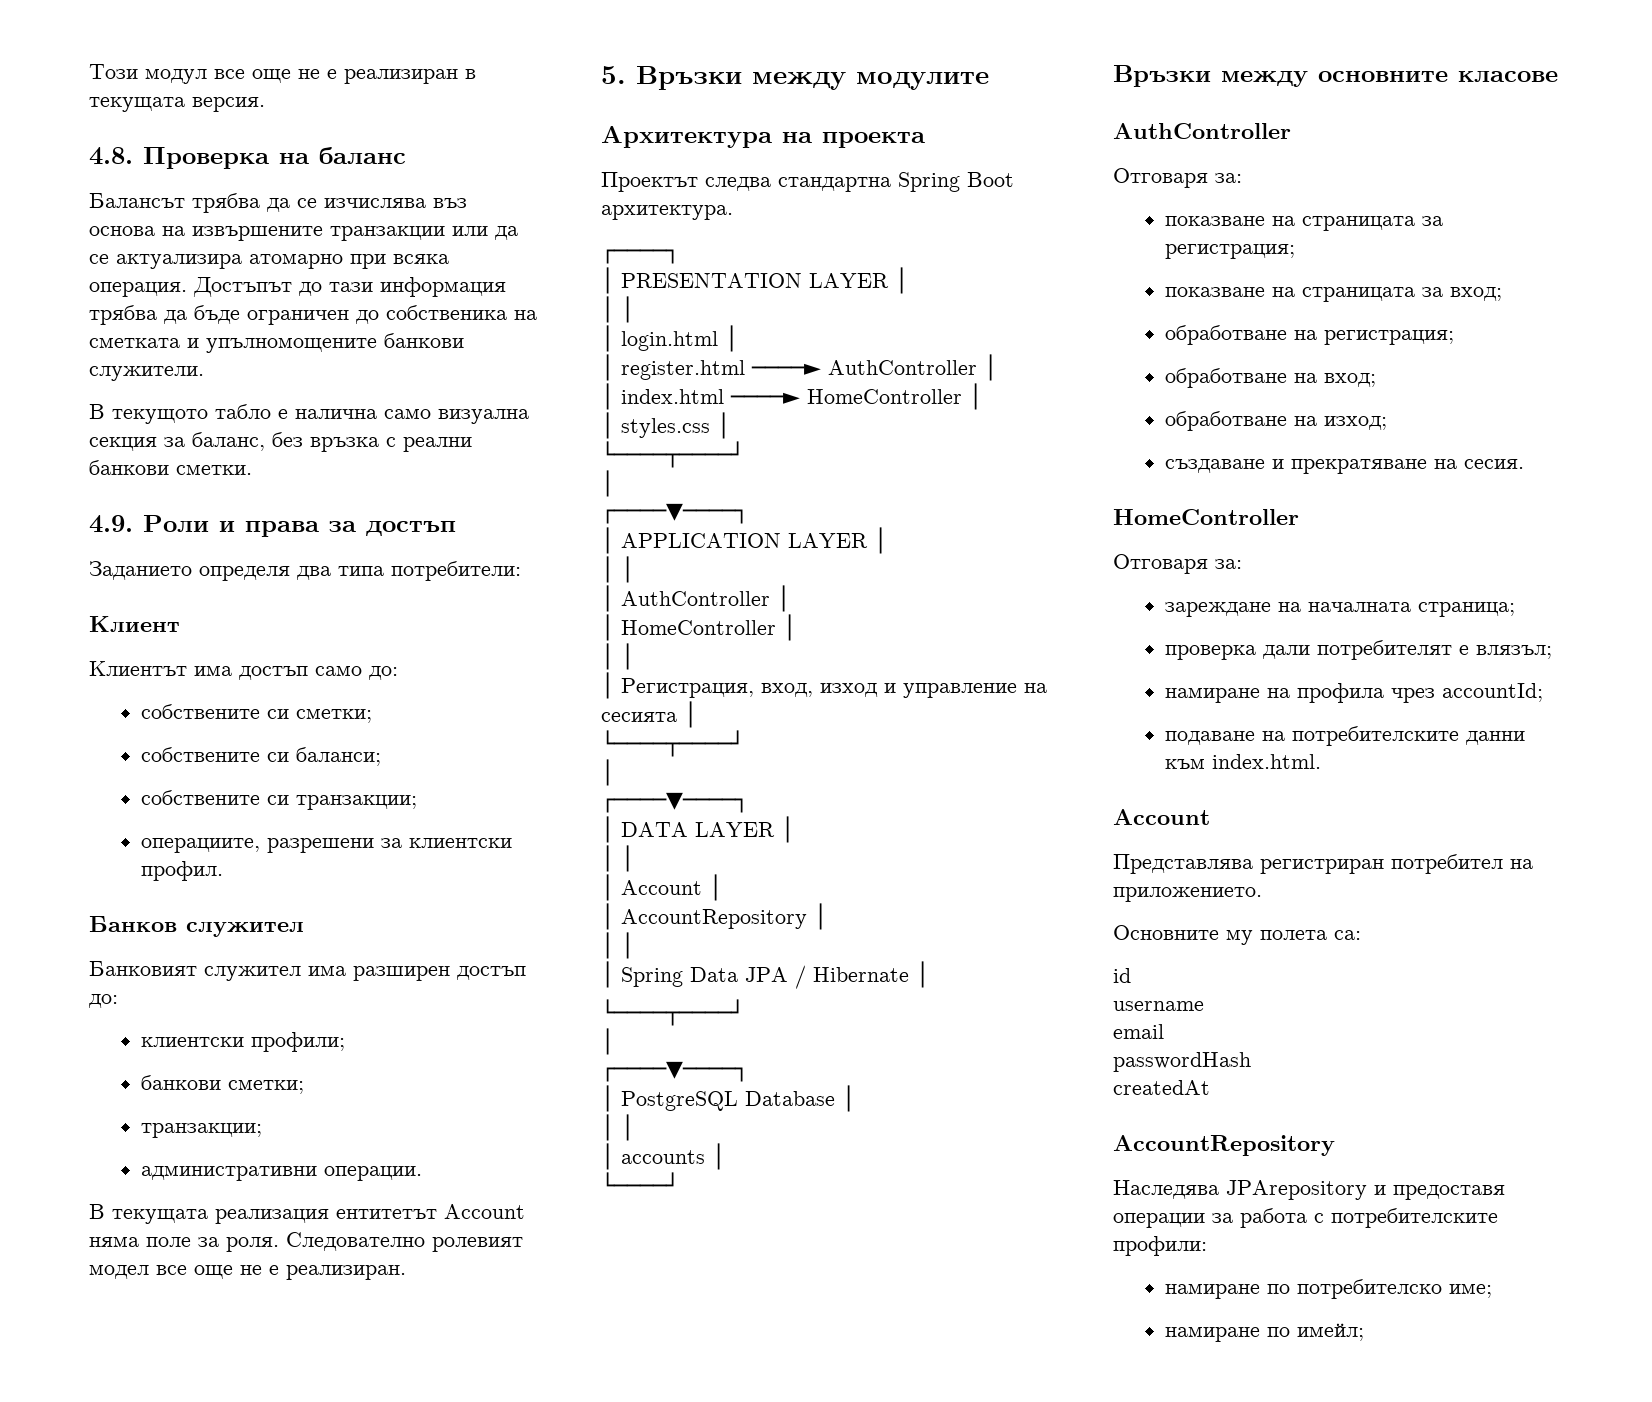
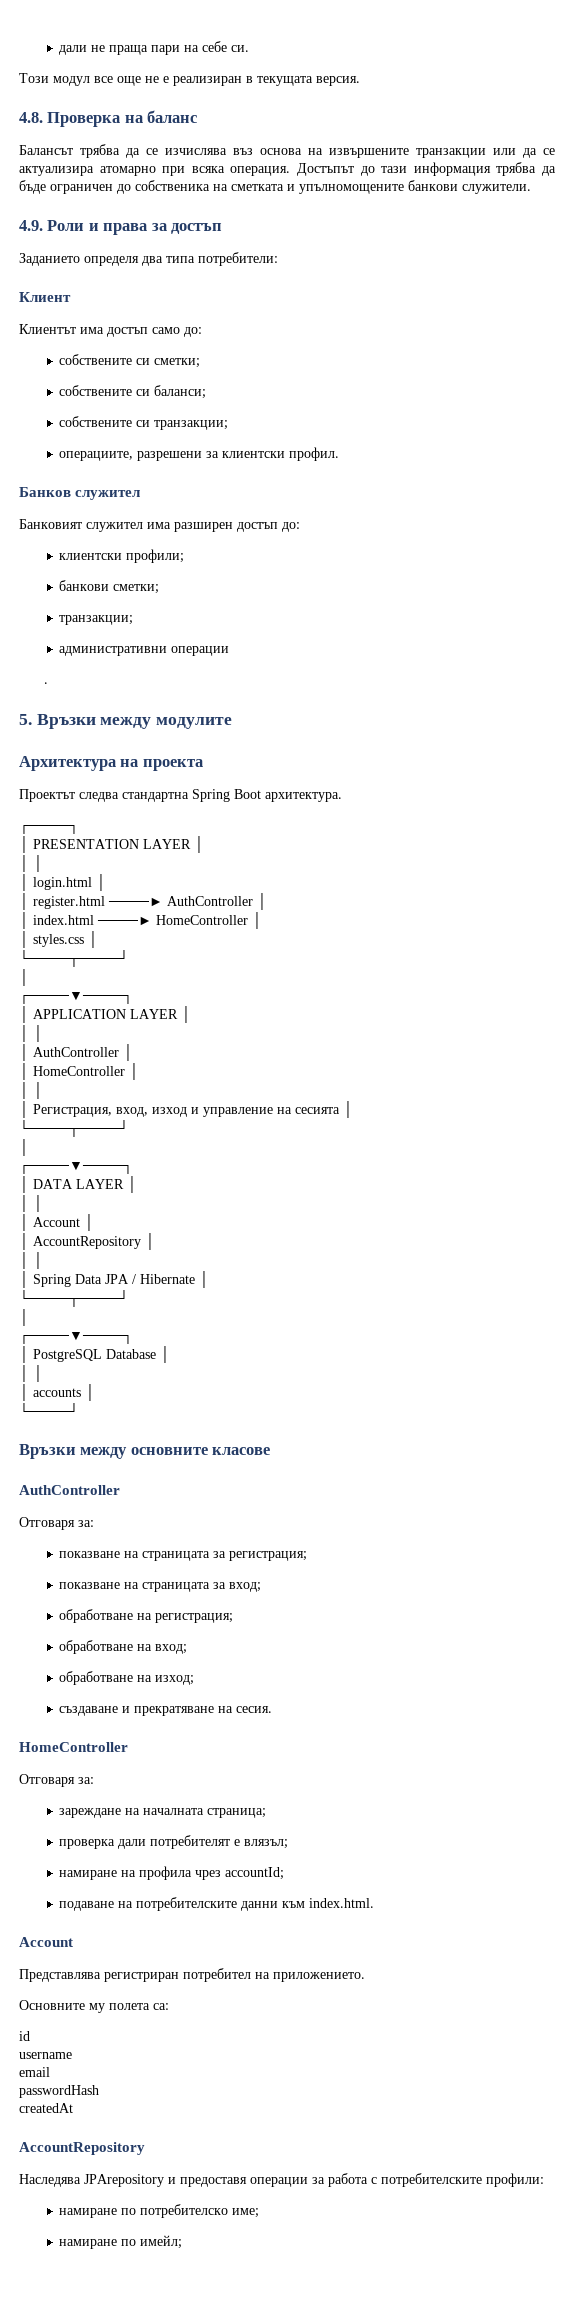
(89, 71) none -> [59,41,250,55] дали не праща пари на себе си. //
[89,404,529,424] [89,432,472,452] [89,460,252,475] // В текущото табло е налична само визуална секция за баланс, без връзка с реални банкови сметки. -> (531, 189) none
[324,1166,423,1181] [89,1204,525,1224] [89,1232,523,1252] [89,1265,406,1280] операции. // В текущата реализация ентитетът Account няма поле за роля. Следователно ролевият модел все още не е реализиран. -> [171,646,230,656] [43,682,48,684] операции // .

